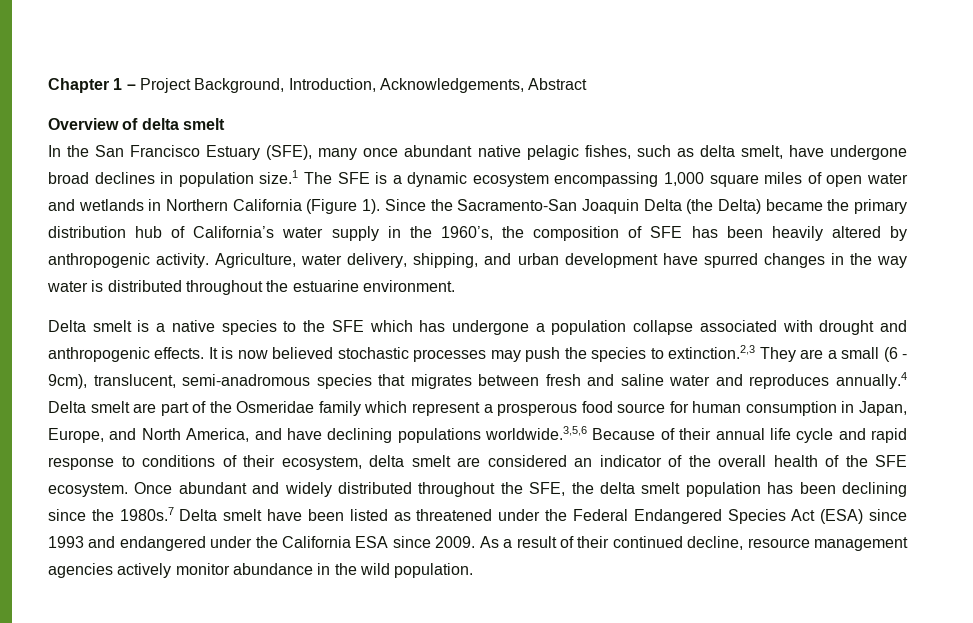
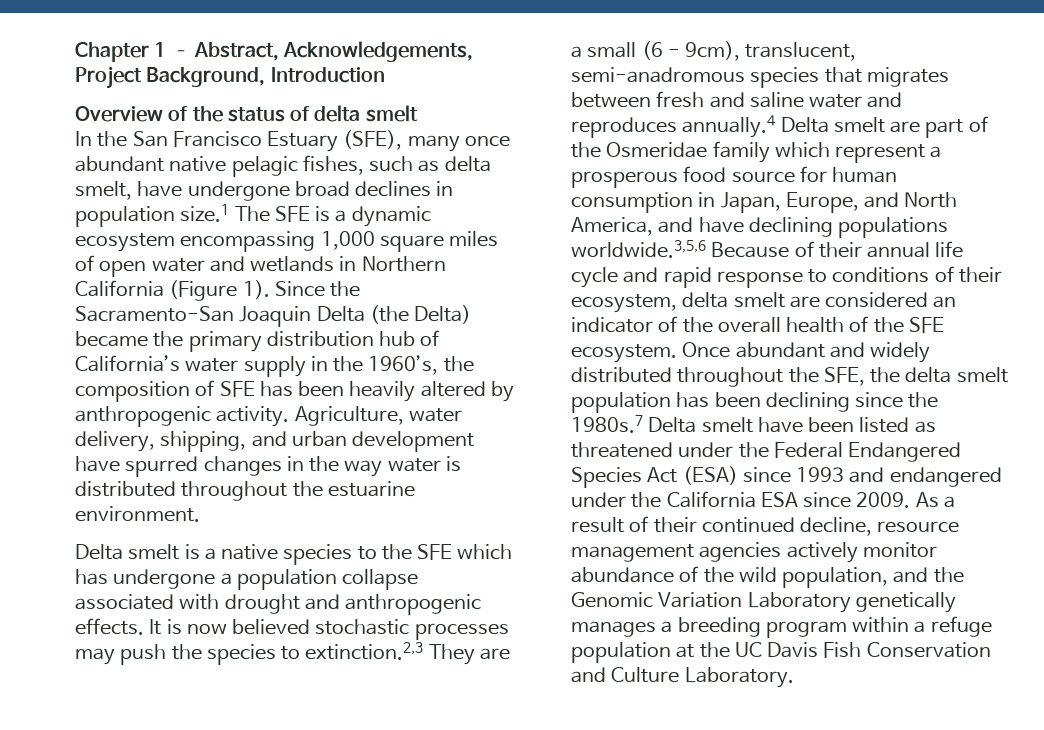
[139,78,588,93] Project Background, Introduction, Acknowledgements, Abstract -> [193,41,474,62] [75,66,385,89] Abstract, Acknowledgements, Project Background, Introduction
(139, 124) none -> [192,106,311,122] the status of
[317,563,331,575] in -> [679,566,699,582] of
[394,563,474,578] population. -> [782,567,964,588] [571,592,956,613] [571,616,992,638] [571,642,991,663] [571,667,794,688] population, and the Genomic Variation Laboratory genetically manages a breeding program within a refuge population at the UC Davis Fish Conservation and Culture Laboratory.

